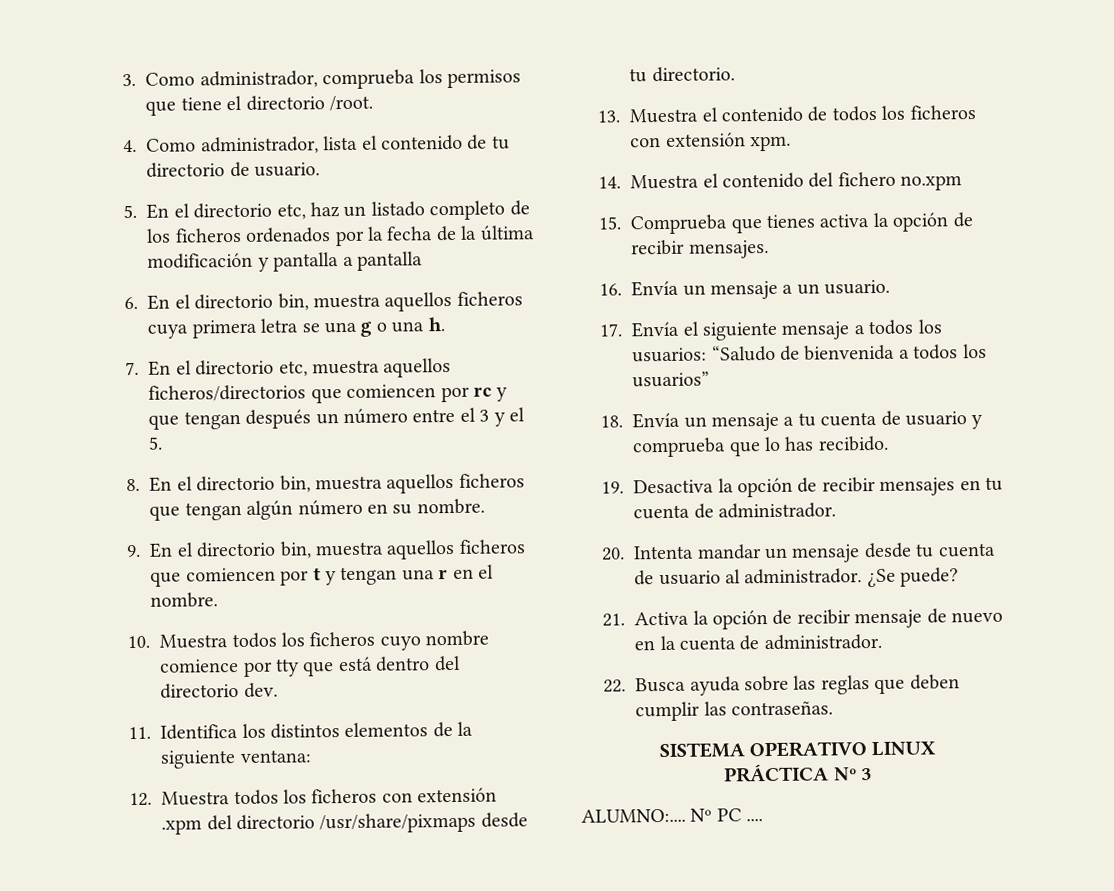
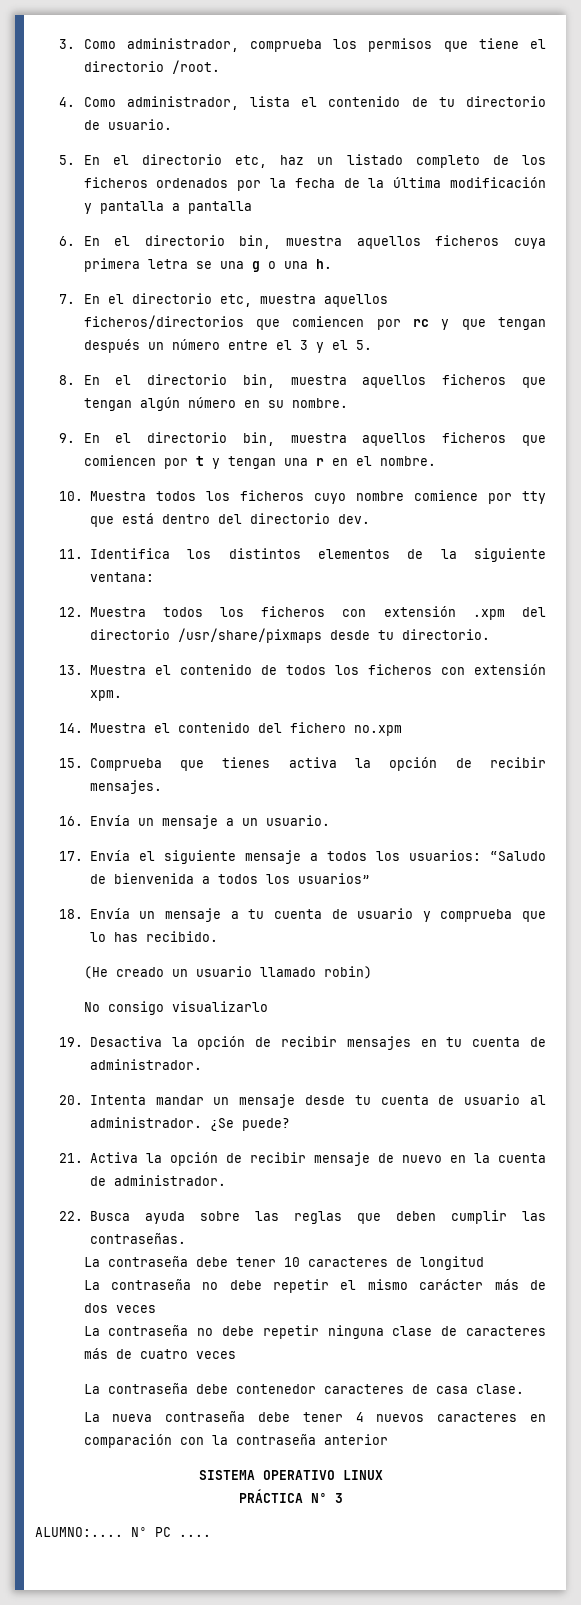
(889, 443) none -> [83,966,372,979] [83,1001,268,1015] // (He creado un usuario llamado robin) // No consigo visualizarlo
(834, 708) none -> [83,1256,484,1270] [83,1279,546,1293] [83,1303,156,1313] [83,1325,546,1339] [83,1348,236,1359] [83,1383,524,1394] [83,1411,546,1422] [83,1434,388,1448] // La contraseña debe tener 10 caracteres de longitud // La contraseña no debe repetir el mismo carácter más de dos veces // La contraseña no debe repetir ninguna clase de caracteres más de cuatro veces // La contraseña debe contenedor caracteres de casa clase. // La nueva contraseña debe tener 4 nuevos caracteres en comparación con la contraseña anterior

